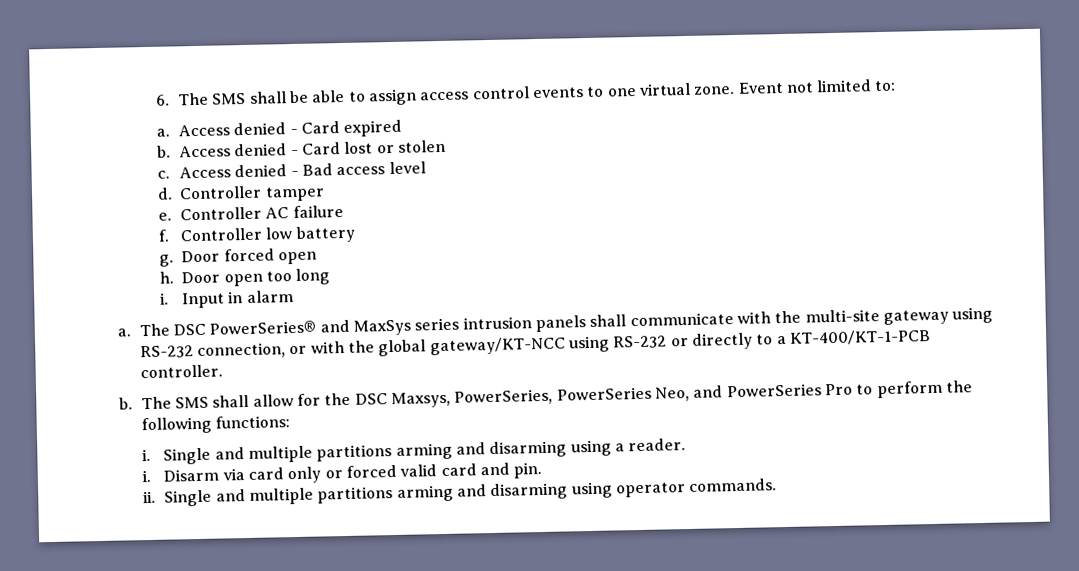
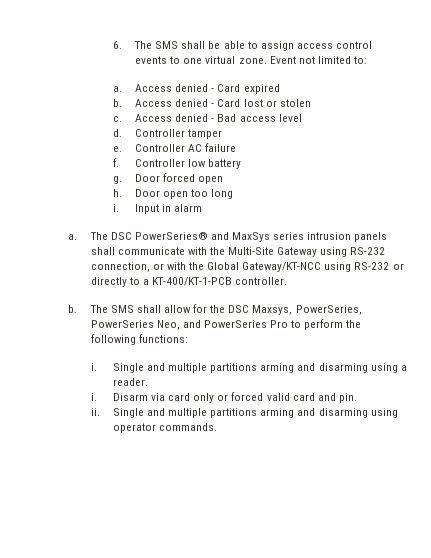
[804,309,949,325] multi-site gateway -> [228,247,318,257] Multi-Site Gateway
[378,336,566,357] global gateway/KT-NCC -> [207,262,322,272] Global Gateway/KT-NCC

